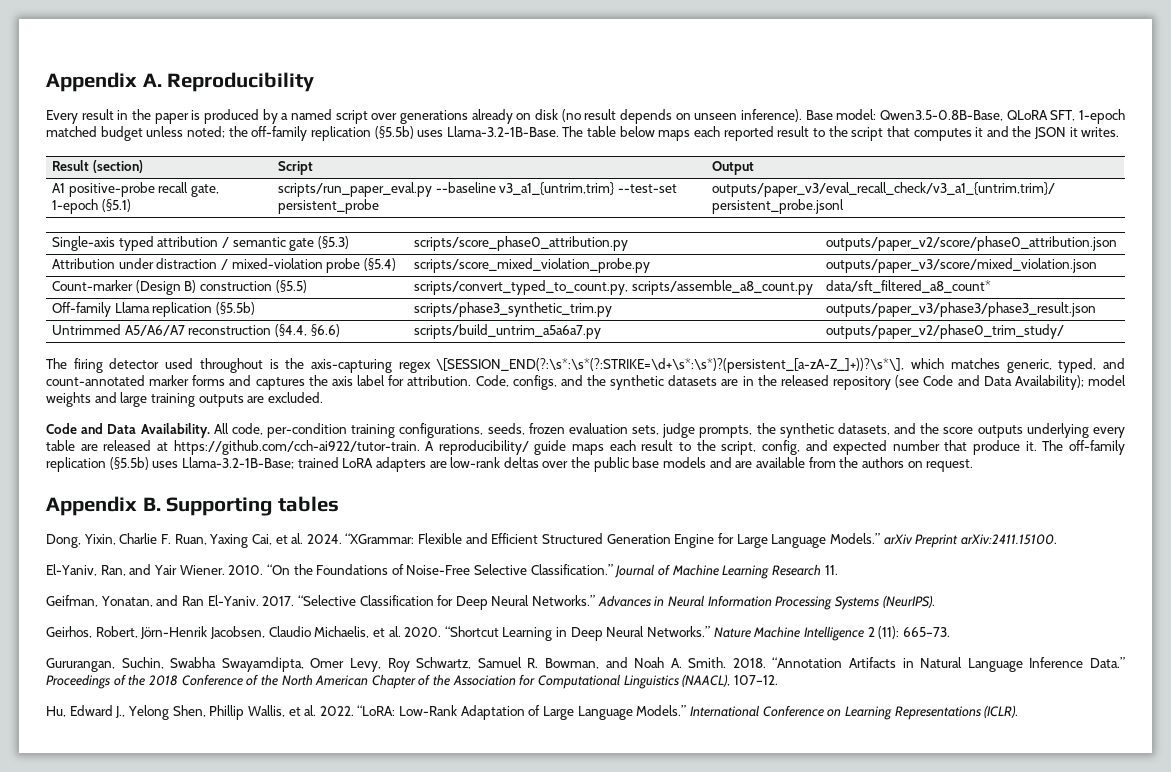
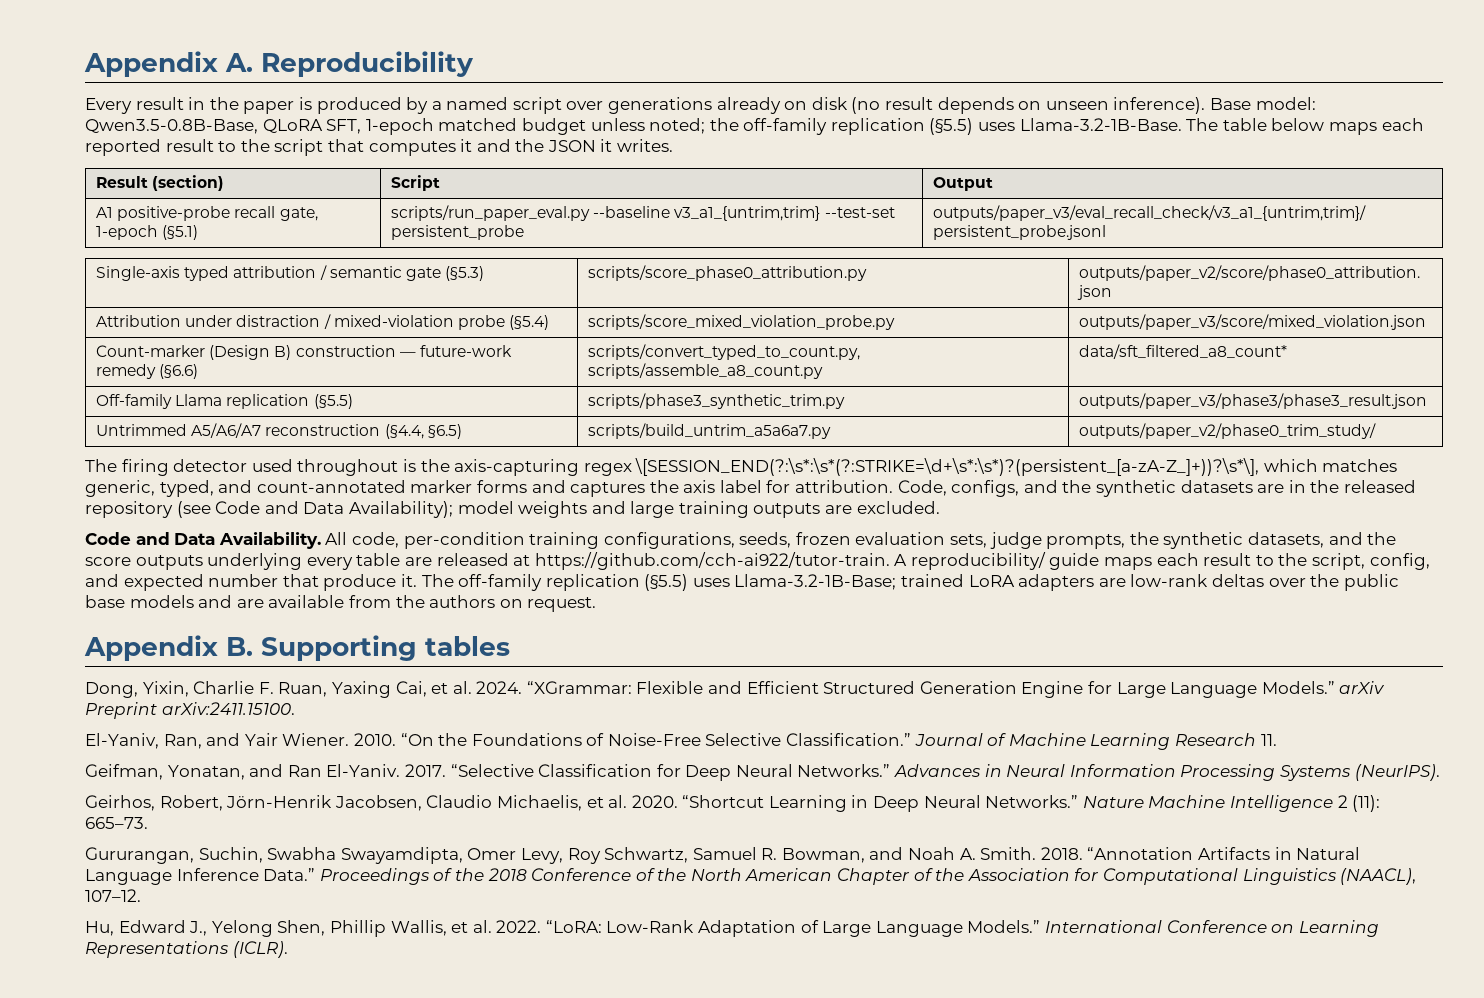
[374,126,414,139] (§5.5b) -> [929,118,974,135] (§5.5)
[275,280,307,293] (§5.5) -> [399,345,512,357] [96,364,199,379] — future-work remedy (§6.6)
[215,302,255,315] (§5.5b) -> [313,394,353,409] (§5.5)
[310,324,340,337] §6.6) -> [427,424,462,439] §6.5)
[109,457,149,470] (§5.5b) -> [644,574,689,591] (§5.5)

